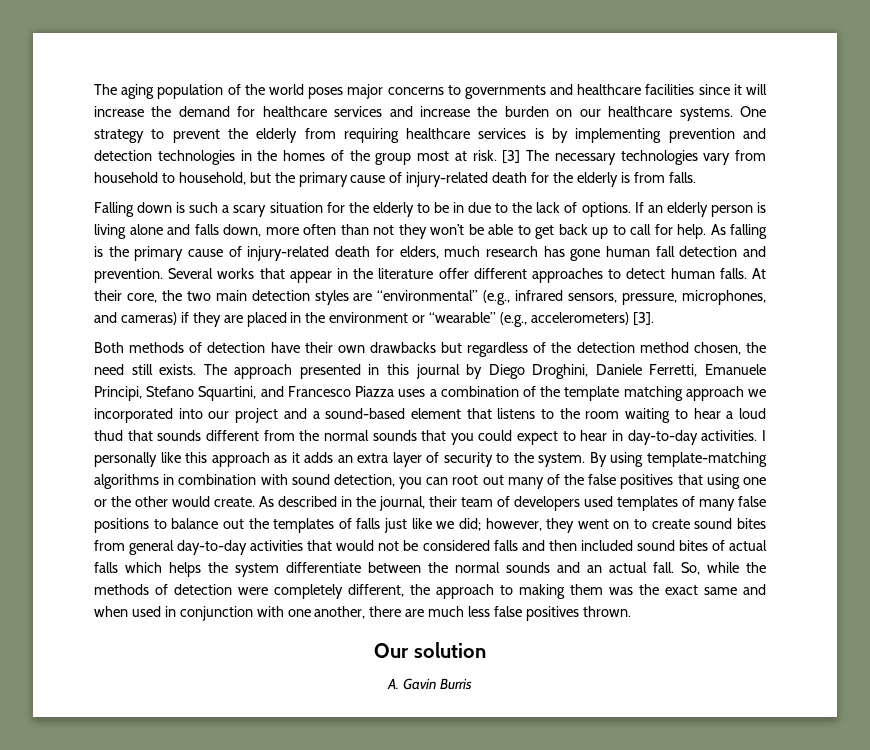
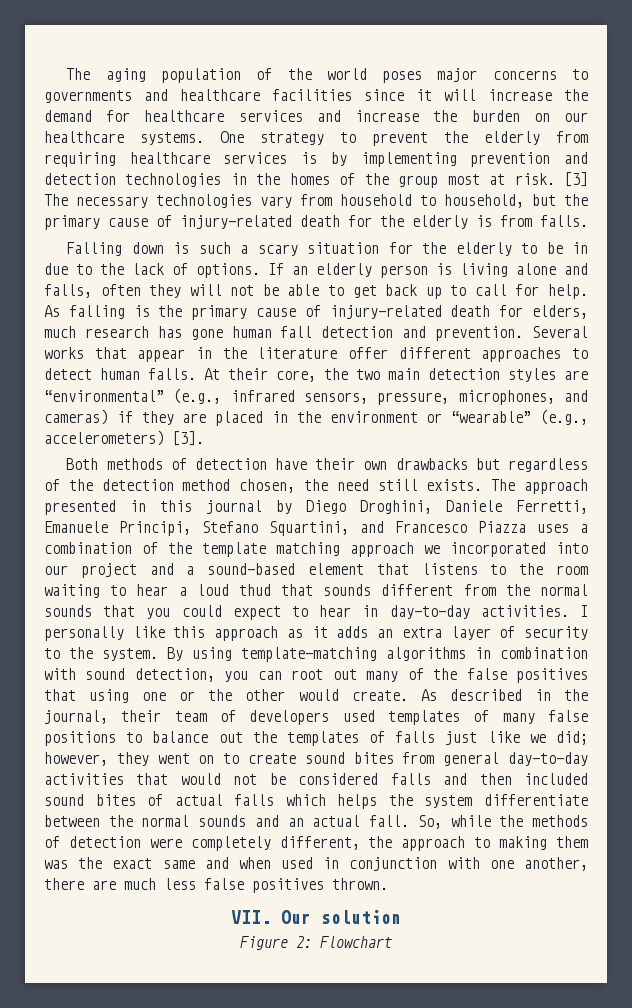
[194,224,465,239] falls down, more often than not they won’t -> [44,284,255,298] falls, often they will not
(631, 611) none -> [231,910,271,924] VII.
[387,678,472,690] A. Gavin Burris -> [240,936,392,950] Figure 2: Flowchart

